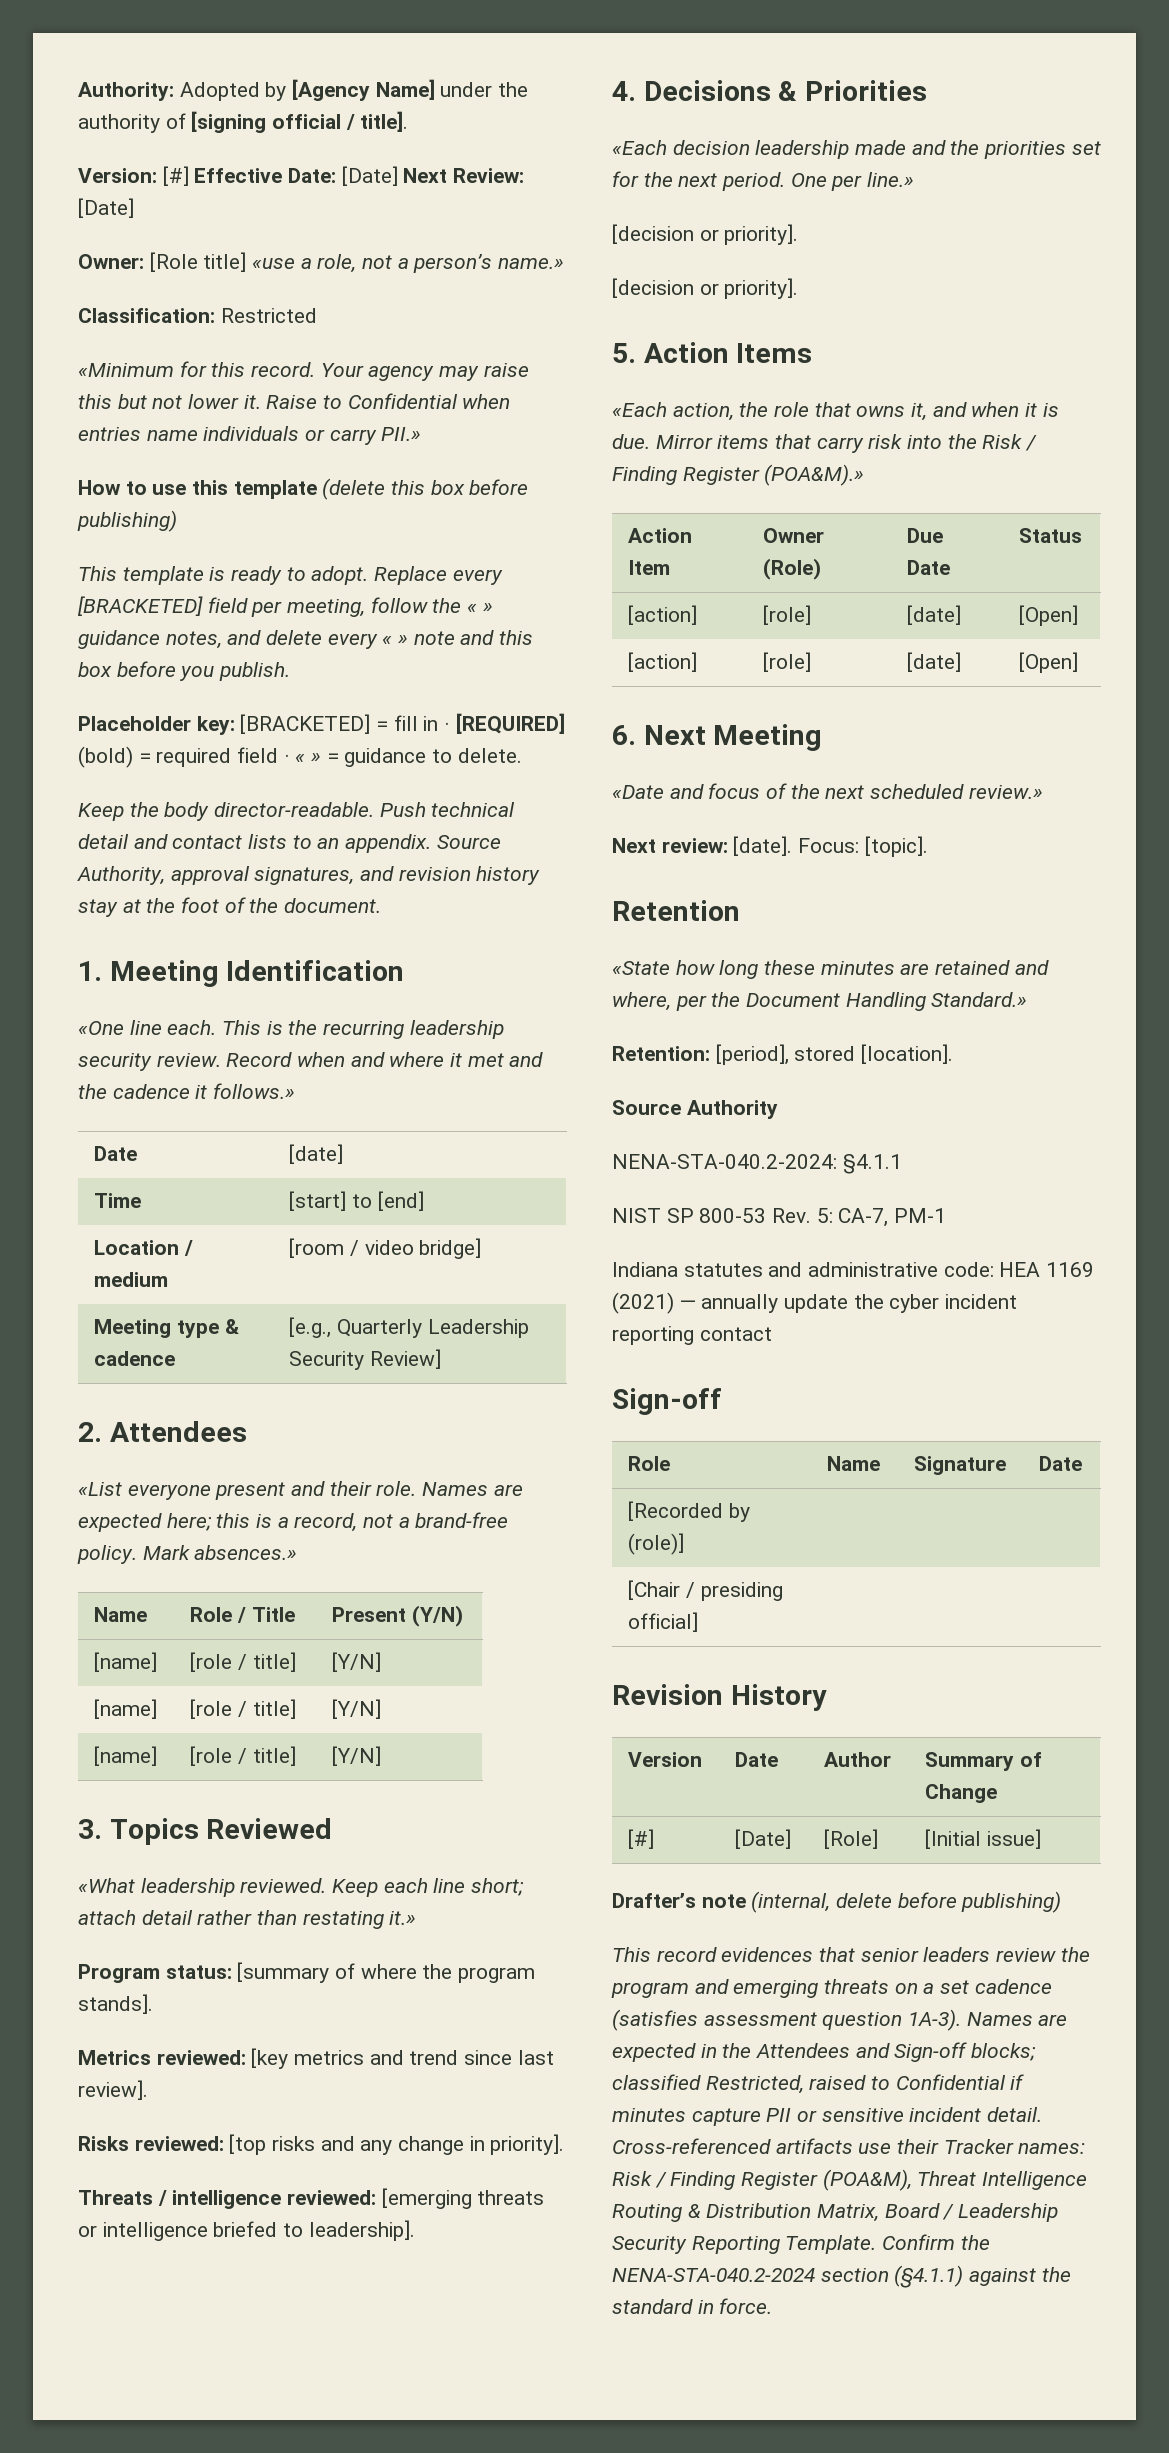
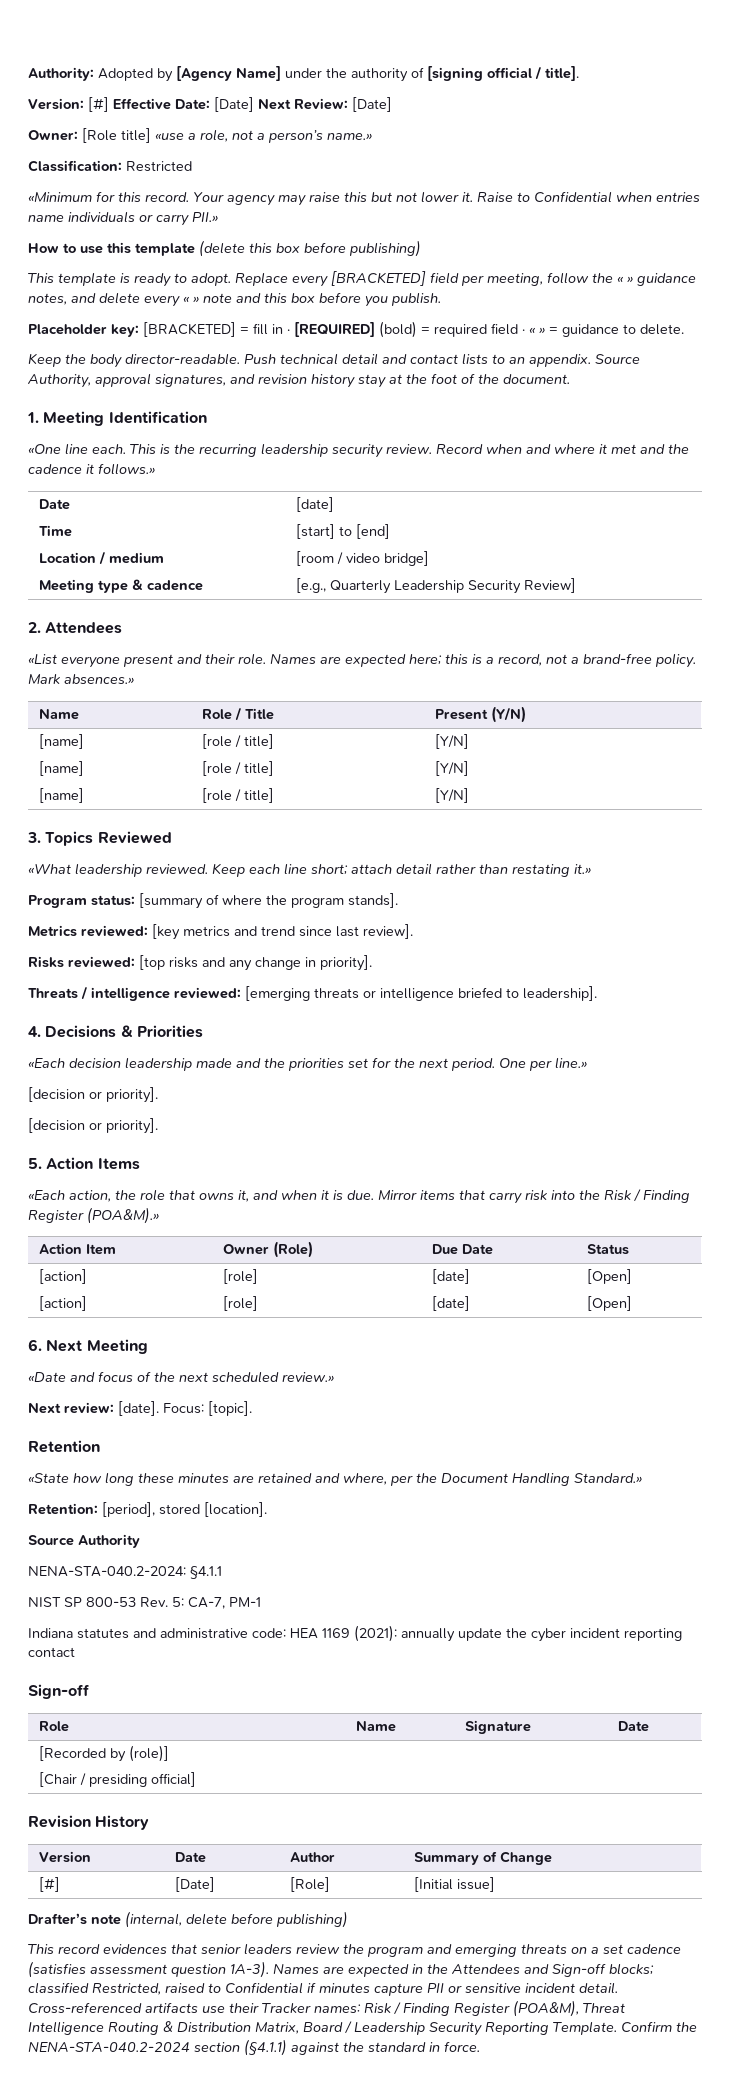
[612,1292,696,1314] (2021) — -> [354,1625,397,1642] (2021):

